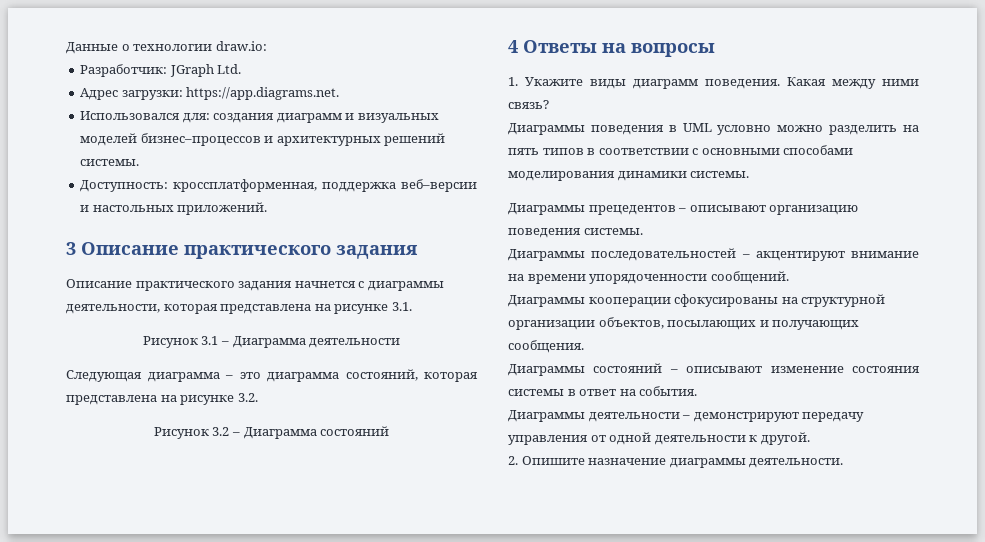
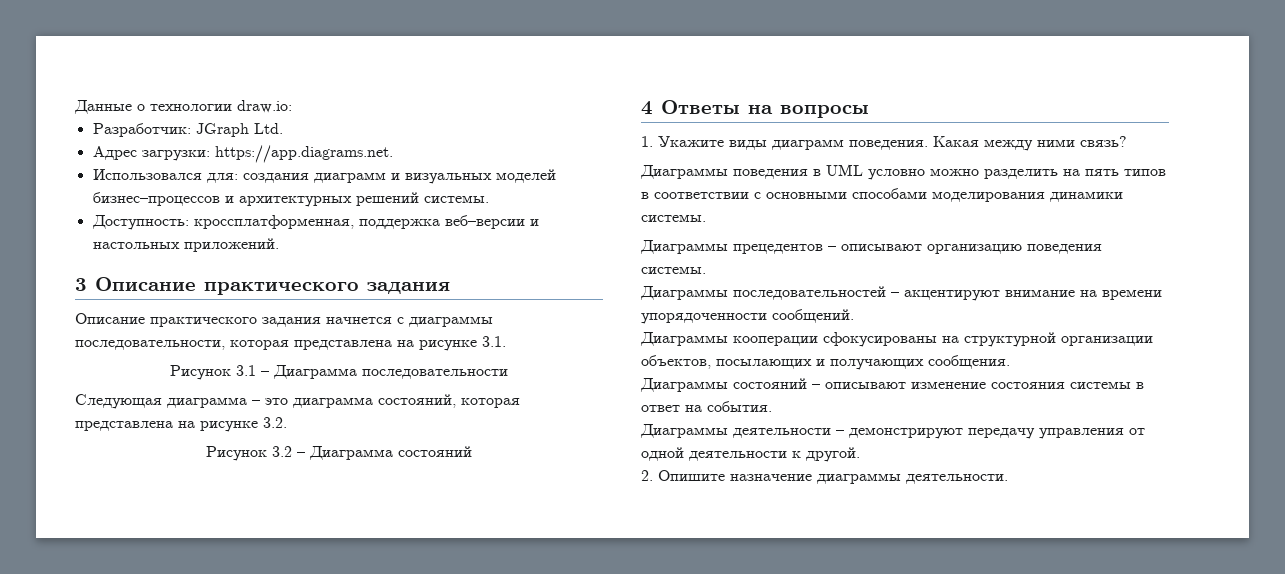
[66,304,160,314] деятельности, -> [75,340,225,350] последовательности,
[309,338,401,348] деятельности -> [362,369,508,379] последовательности

